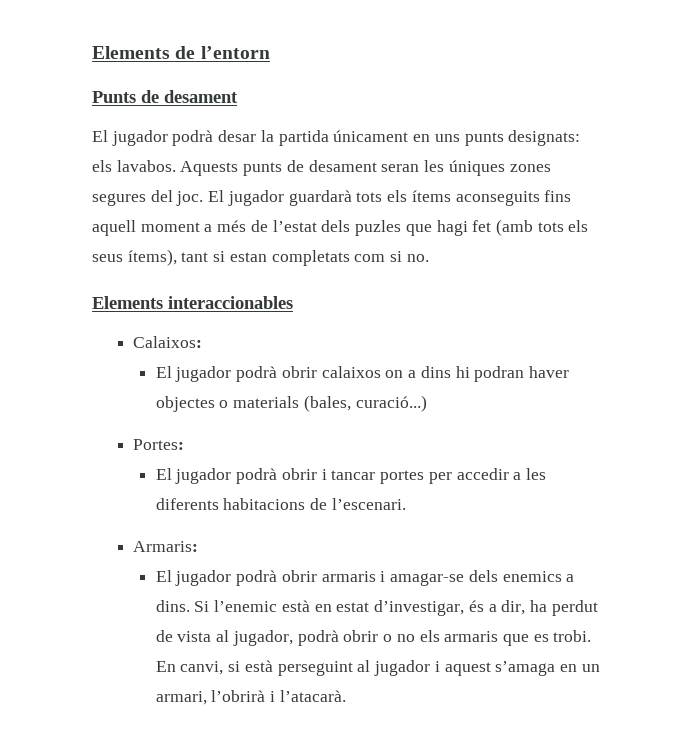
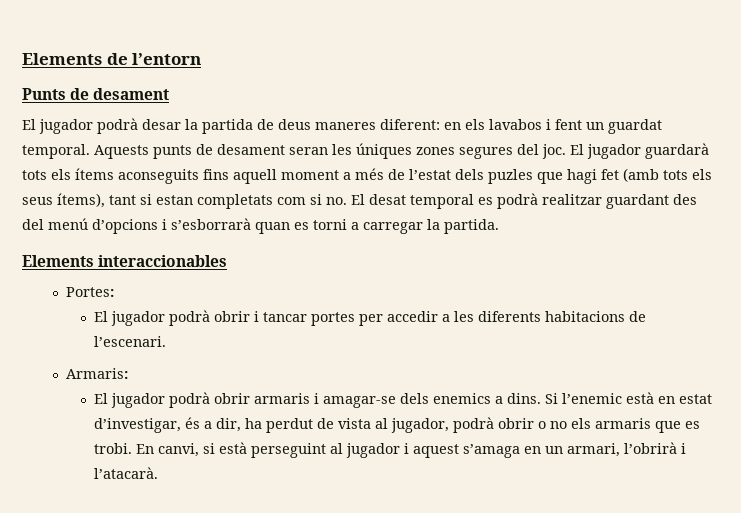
[333,130,581,146] [92,160,176,172] únicament en uns punts designats: els lavabos. -> [257,119,662,134] [22,144,90,159] de deus maneres diferent: en els lavabos i fent un guardat temporal.
[92,296,293,309] [133,336,203,348] [155,366,569,382] [155,395,427,412] // Elements interaccionables // Calaixos: // El jugador podrà obrir calaixos on a dins hi podran haver objectes o materials (bales, curació...) -> [351,193,697,209] [22,218,499,234] [22,255,228,267] El desat temporal es podrà realitzar guardant des del menú d’opcions i s’esborrarà quan es torni a carregar la partida. // Elements interaccionables

